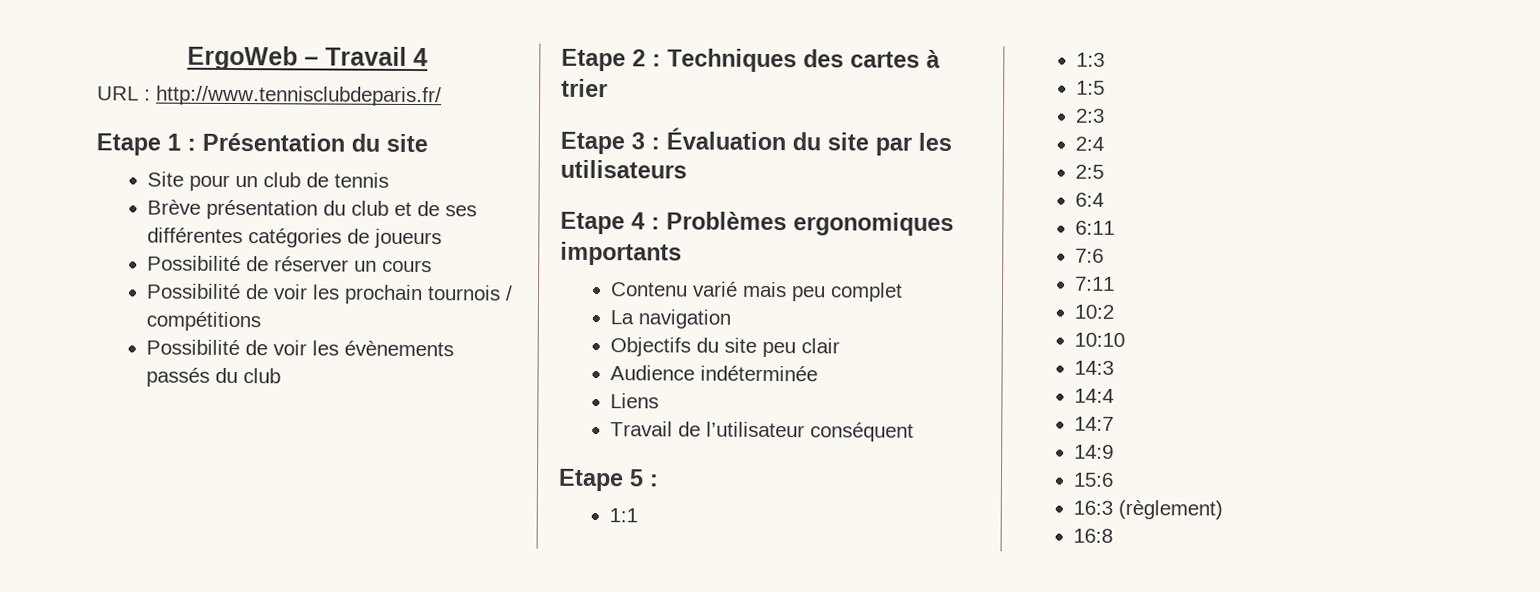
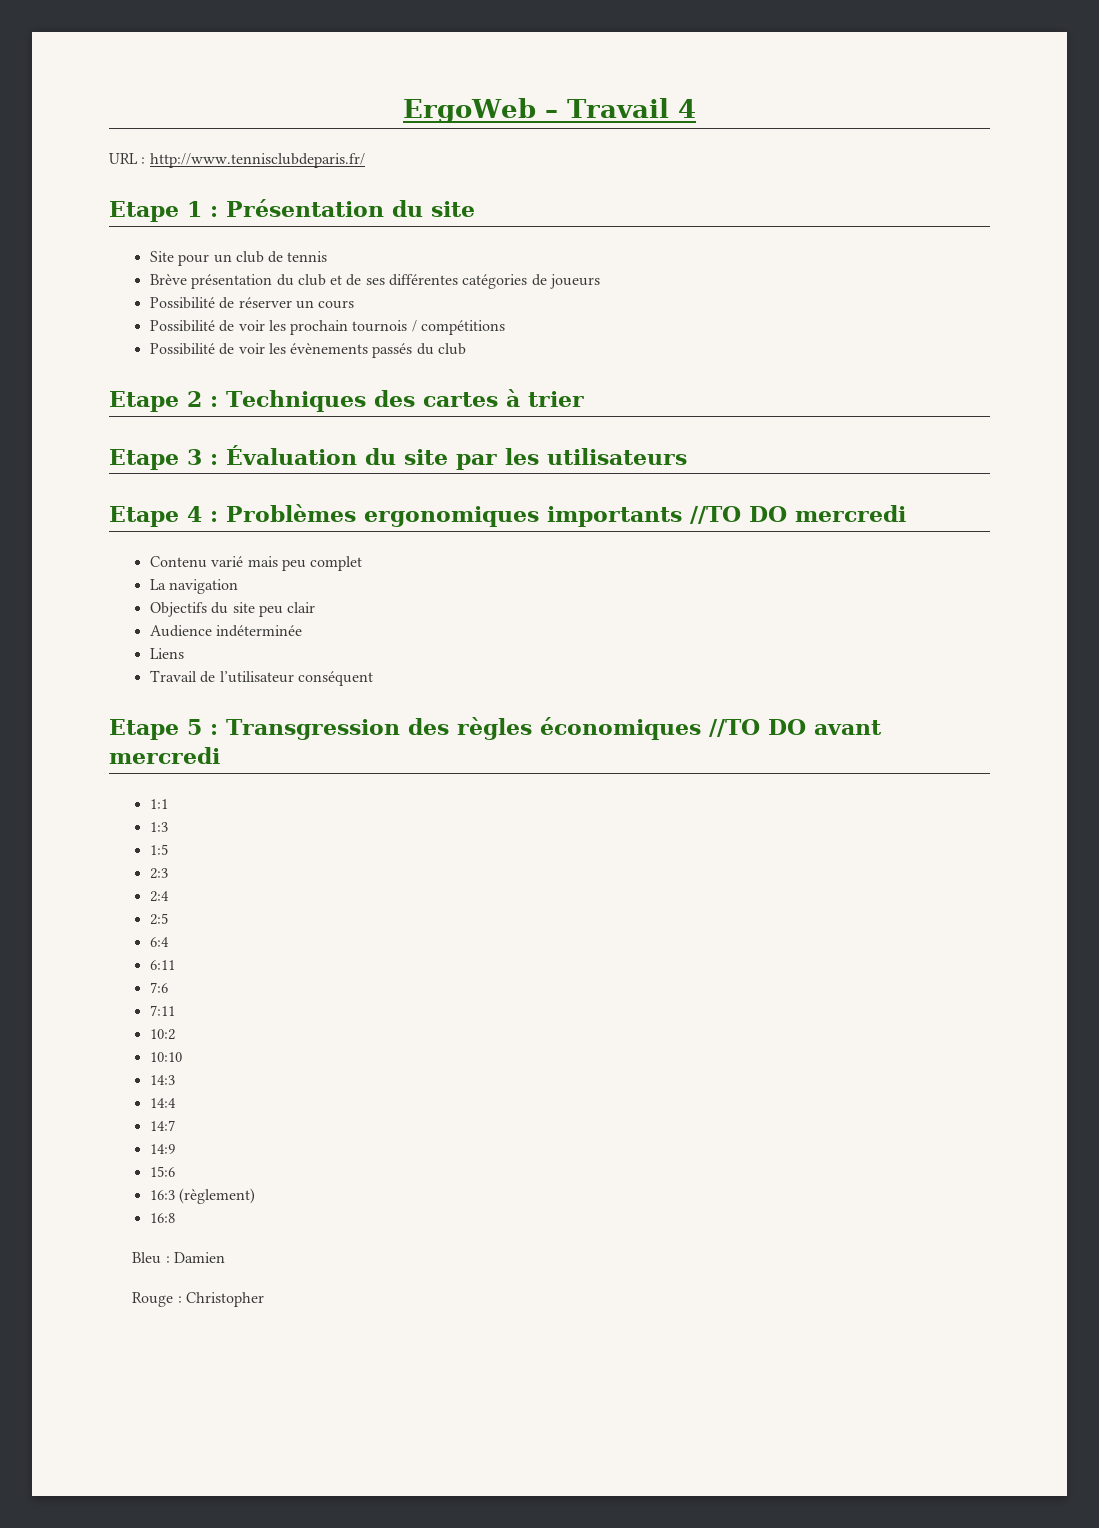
(682, 253) none -> [690,505,906,524] //TO DO mercredi
(659, 480) none -> [226,717,882,740] [109,747,220,764] Transgression des règles économiques //TO DO avant mercredi
(1114, 535) none -> [132,1252,225,1264] [132,1292,264,1307] // Bleu : Damien // Rouge : Christopher

